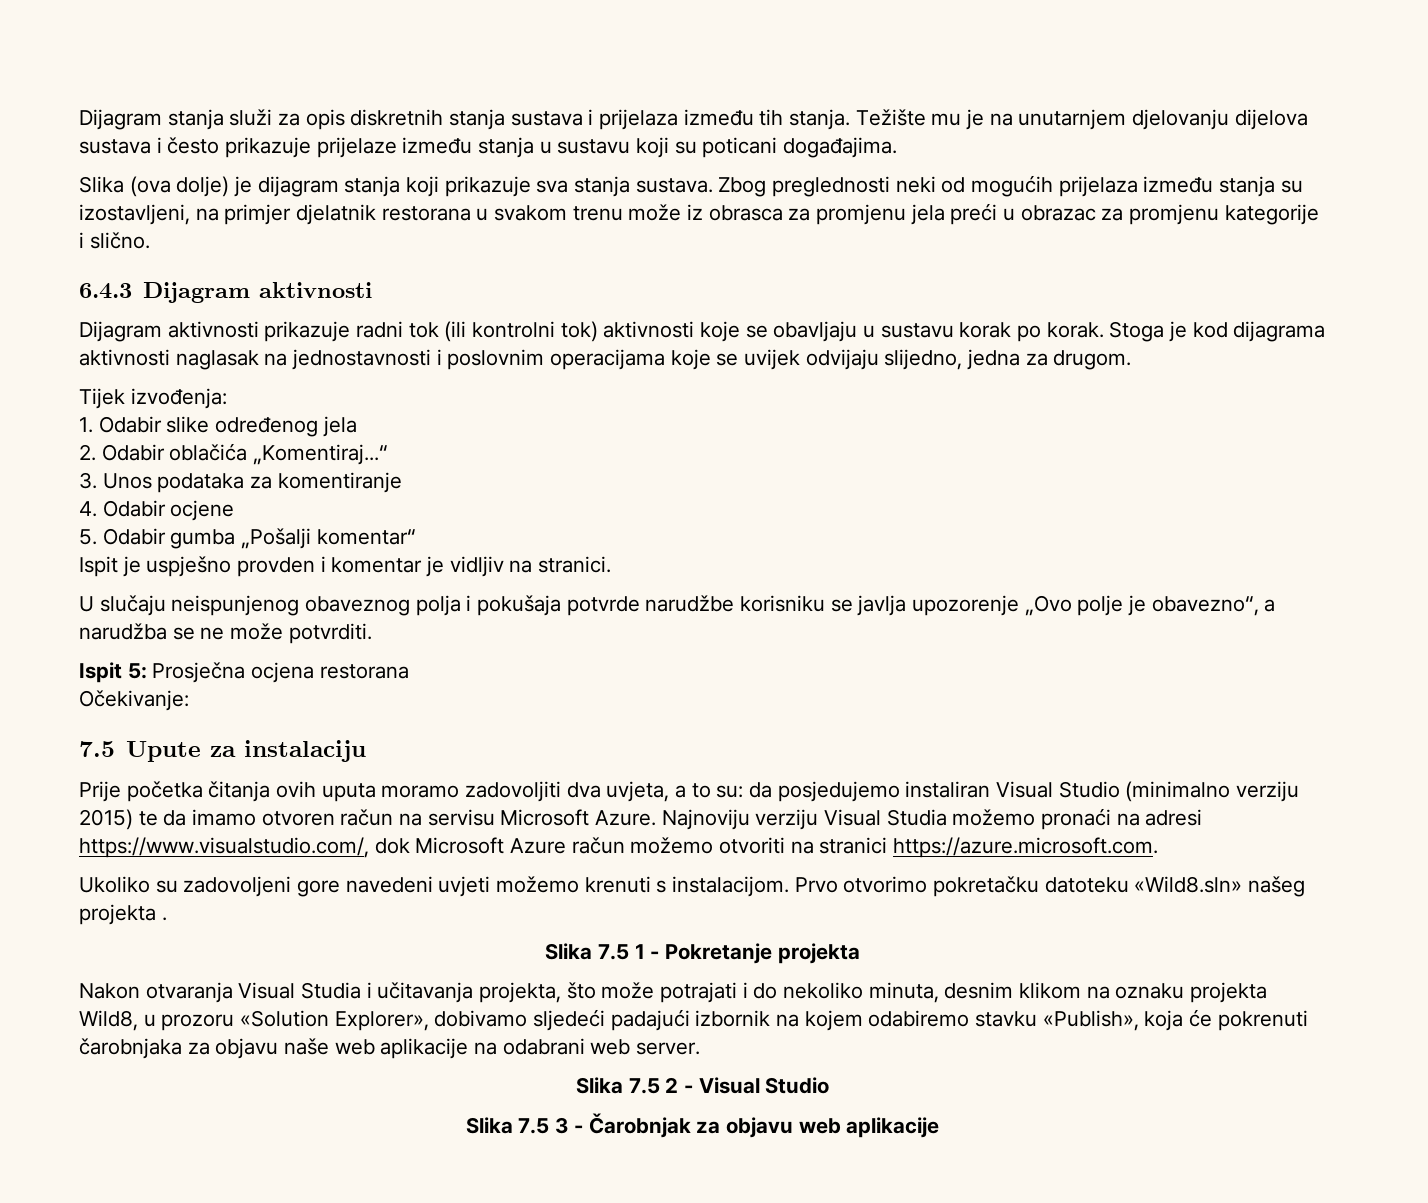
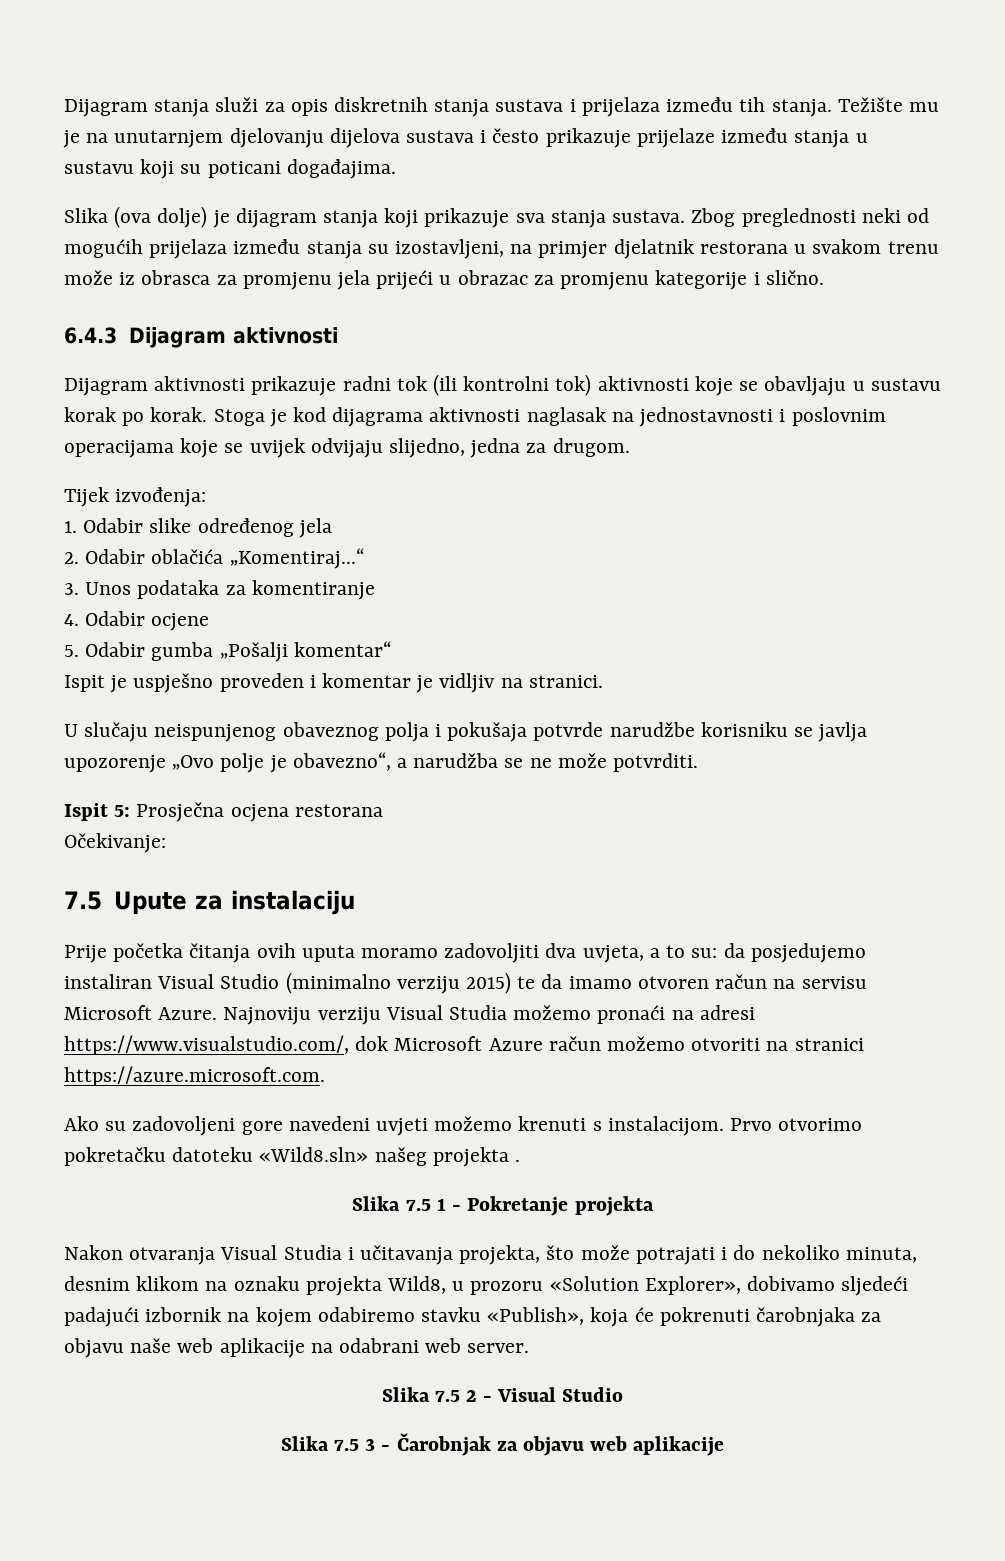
[950,203,998,225] preći -> [376,270,434,290] prijeći
[237,557,316,577] provden -> [219,673,304,692] proveden
[79,876,150,893] Ukoliko -> [64,1116,99,1131] Ako

